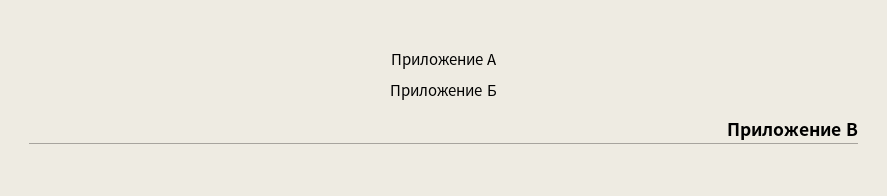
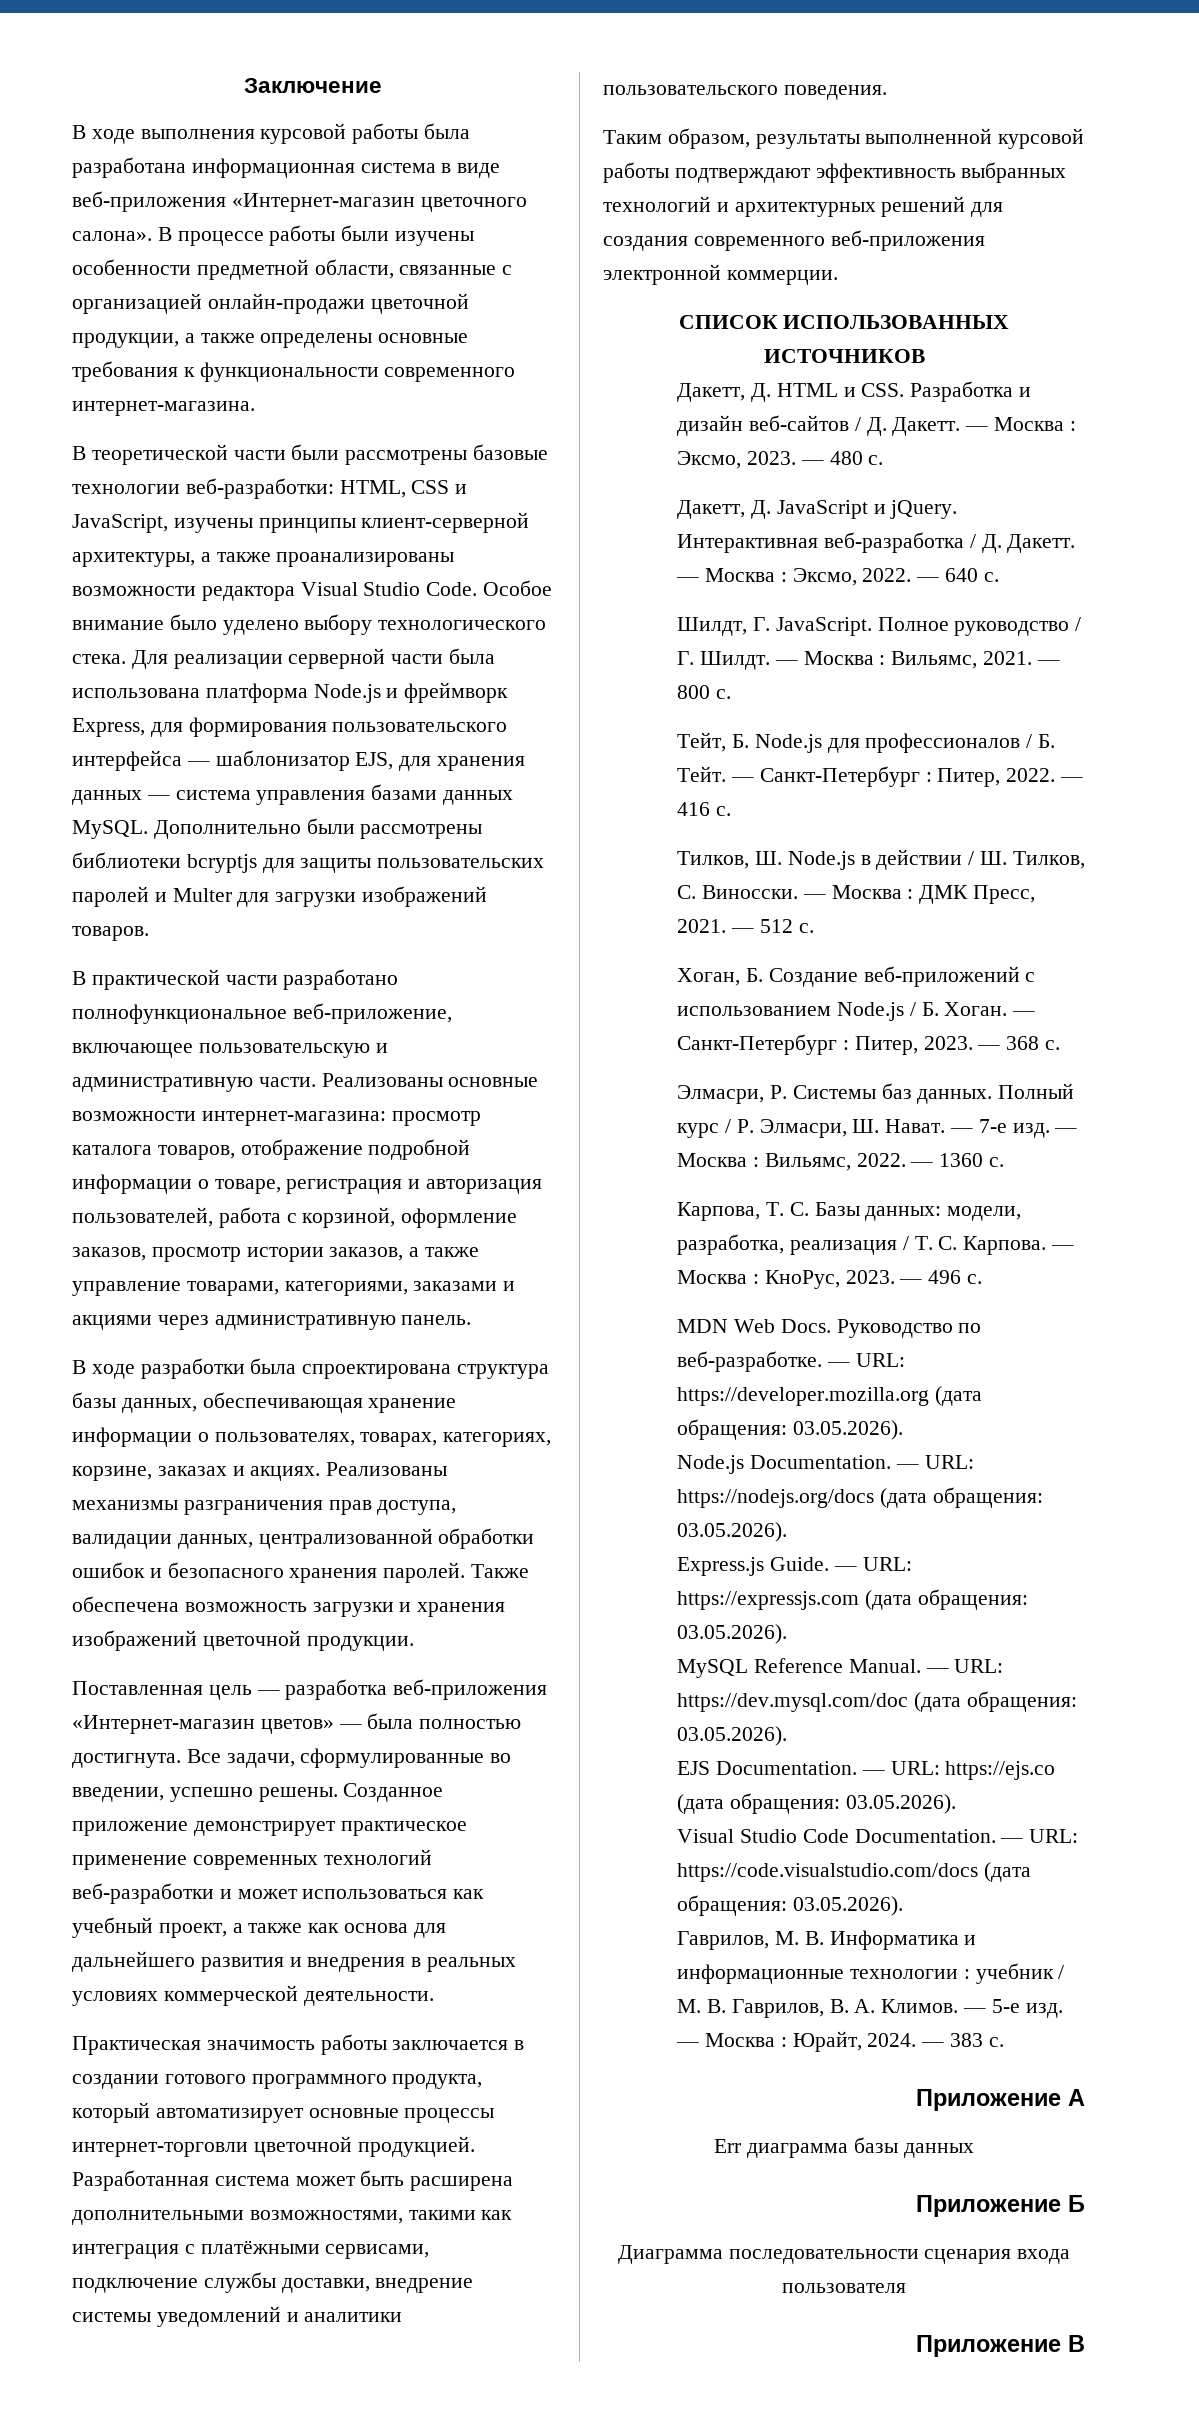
[390,54,498,69] [390,85,497,100] Приложение A // Приложение Б -> [244,78,382,93] [72,123,471,144] [72,157,501,178] [72,191,527,212] [72,225,475,246] [72,259,513,280] [72,293,469,314] [72,333,469,348] [72,361,516,382] [72,401,255,416] [72,444,549,465] [72,478,468,499] [72,512,530,533] [72,552,455,567] [72,580,553,601] [72,614,547,635] [72,648,496,669] [72,682,509,703] [72,717,508,737] [72,750,526,771] [72,784,514,805] [72,818,483,839] [72,852,545,873] [72,886,488,907] [72,926,149,941] [72,969,399,990] [72,1003,452,1024] [72,1043,388,1058] [72,1073,539,1092] [72,1111,481,1126] [72,1139,471,1160] [72,1174,543,1194] [72,1207,518,1228] [72,1247,480,1262] [72,1281,516,1296] [72,1315,472,1330] [72,1358,550,1379] [72,1392,457,1413] [72,1427,552,1447] [72,1462,448,1481] [72,1500,457,1515] [72,1528,535,1549] [72,1562,530,1583] [72,1596,506,1617] [72,1630,414,1651] [72,1679,548,1700] [72,1713,522,1734] [72,1748,512,1768] [72,1783,444,1802] [72,1821,467,1836] [72,1849,432,1870] [72,1883,485,1904] [72,1917,446,1938] [72,1951,517,1972] [72,1985,434,2006] [72,2034,525,2055] [72,2074,483,2089] [72,2102,495,2123] [72,2136,475,2157] [72,2170,514,2191] [72,2210,513,2225] [72,2240,430,2259] [72,2272,474,2293] [72,2306,403,2327] [603,85,887,100] [603,128,1085,149] [603,162,1067,183] [603,196,1004,217] [603,230,985,251] [603,264,838,285] [678,315,1010,329] [763,349,925,363] [677,381,1032,402] [677,415,1076,436] [677,451,884,469] [677,500,958,519] [677,532,1076,553] [676,568,999,586] [677,617,1082,636] [677,651,1060,670] [677,685,732,699] [677,732,1056,753] [677,766,1084,787] [677,802,732,816] [677,849,1085,870] [677,885,1036,904] [677,919,814,933] [677,966,1036,987] [677,1002,1036,1021] [677,1034,1061,1055] [677,1083,1075,1104] [677,1119,1078,1138] [677,1153,1005,1171] [677,1202,1022,1221] [677,1234,1075,1255] [677,1270,983,1289] [677,1319,982,1338] [677,1351,905,1372] [677,1386,983,1406] [677,1419,904,1440] [677,1455,974,1474] [677,1487,1043,1508] [677,1522,788,1542] [677,1557,912,1576] [677,1589,1028,1610] [677,1624,788,1644] [677,1658,1004,1678] [677,1691,1077,1712] [677,1726,788,1746] [677,1761,1056,1780] [677,1793,956,1814] [677,1829,1079,1843] [677,1862,1032,1882] [677,1895,904,1916] [677,1930,977,1950] [677,1963,1065,1984] [677,1999,1063,2018] [676,2031,1004,2052] [916,2089,1085,2111] [714,2137,974,2158] [916,2195,1085,2217] [617,2245,1071,2264] [782,2283,906,2293] Заключение // В ходе выполнения курсовой работы была разработана информационная система в виде веб-приложения «Интернет-магазин цветочного салона». В процессе работы были изучены особенности предметной области, связанные с организацией онлайн-продажи цветочной продукции, а также определены основные требования к функциональности современного интернет-магазина. // В теоретической части были рассмотрены базовые технологии веб-разработки: HTML, CSS и JavaScript, изучены принципы клиент-серверной архитектуры, а также проанализированы возможности редактора Visual Studio Code. Особое внимание было уделено выбору технологического стека. Для реализации серверной части была использована платформа Node.js и фреймворк Express, для формирования пользовательского интерфейса — шаблонизатор EJS, для хранения данных — система управления базами данных MySQL. Дополнительно были рассмотрены библиотеки bcryptjs для защиты пользовательских паролей и Multer для загрузки изображений товаров. // В практической части разработано полнофункциональное веб-приложение, включающее пользовательскую и административную части. Реализованы основные возможности интернет-магазина: просмотр каталога товаров, отображение подробной информации о товаре, регистрация и авторизация пользователей, работа с корзиной, оформление заказов, просмотр истории заказов, а также управление товарами, категориями, заказами и акциями через административную панель. // В ходе разработки была спроектирована структура базы данных, обеспечивающая хранение информации о пользователях, товарах, категориях, корзине, заказах и акциях. Реализованы механизмы разграничения прав доступа, валидации данных, централизованной обработки ошибок и безопасного хранения паролей. Также обеспечена возможность загрузки и хранения изображений цветочной продукции. // Поставленная цель — разработка веб-приложения «Интернет-магазин цветов» — была полностью достигнута. Все задачи, сформулированные во введении, успешно решены. Созданное приложение демонстрирует практическое применение современных технологий веб-разработки и может использоваться как учебный проект, а также как основа для дальнейшего развития и внедрения в реальных условиях коммерческой деятельности. // Практическая значимость работы заключается в создании готового программного продукта, который автоматизирует основные процессы интернет-торговли цветочной продукцией. Разработанная система может быть расширена дополнительными возможностями, такими как интеграция с платёжными сервисами, подключение службы доставки, внедрение системы уведомлений и аналитики пользовательского поведения. // Таким образом, результаты выполненной курсовой работы подтверждают эффективность выбранных технологий и архитектурных решений для создания современного веб-приложения электронной коммерции. // СПИСОК ИСПОЛЬЗОВАННЫХ ИСТОЧНИКОВ // Дакетт, Д. HTML и CSS. Разработка и дизайн веб-сайтов / Д. Дакетт. — Москва : Эксмо, 2023. — 480 с. // Дакетт, Д. JavaScript и jQuery. Интерактивная веб-разработка / Д. Дакетт. — Москва : Эксмо, 2022. — 640 с. // Шилдт, Г. JavaScript. Полное руководство / Г. Шилдт. — Москва : Вильямс, 2021. — 800 с. // Тейт, Б. Node.js для профессионалов / Б. Тейт. — Санкт-Петербург : Питер, 2022. — 416 с. // Тилков, Ш. Node.js в действии / Ш. Тилков, С. Виносски. — Москва : ДМК Пресс, 2021. — 512 с. // Хоган, Б. Создание веб-приложений с использованием Node.js / Б. Хоган. — Санкт-Петербург : Питер, 2023. — 368 с. // Элмасри, Р. Системы баз данных. Полный курс / Р. Элмасри, Ш. Нават. — 7-е изд. — Москва : Вильямс, 2022. — 1360 с. // Карпова, Т. С. Базы данных: модели, разработка, реализация / Т. С. Карпова. — Москва : КноРус, 2023. — 496 с. // MDN Web Docs. Руководство по веб-разработке. — URL: https://developer.mozilla.org (дата обращения: 03.05.2026). // Node.js Documentation. — URL: https://nodejs.org/docs (дата обращения: 03.05.2026). // Express.js Guide. — URL: https://expressjs.com (дата обращения: 03.05.2026). // MySQL Reference Manual. — URL: https://dev.mysql.com/doc (дата обращения: 03.05.2026). // EJS Documentation. — URL: https://ejs.co (дата обращения: 03.05.2026). // Visual Studio Code Documentation. — URL: https://code.visualstudio.com/docs (дата обращения: 03.05.2026). // Гаврилов, М. В. Информатика и информационные технологии : учебник / М. В. Гаврилов, В. А. Климов. — 5-е изд. — Москва : Юрайт, 2024. — 383 с. // Приложение A // Err диаграмма базы данных // Приложение Б // Диаграмма последовательности сценария входа пользователя

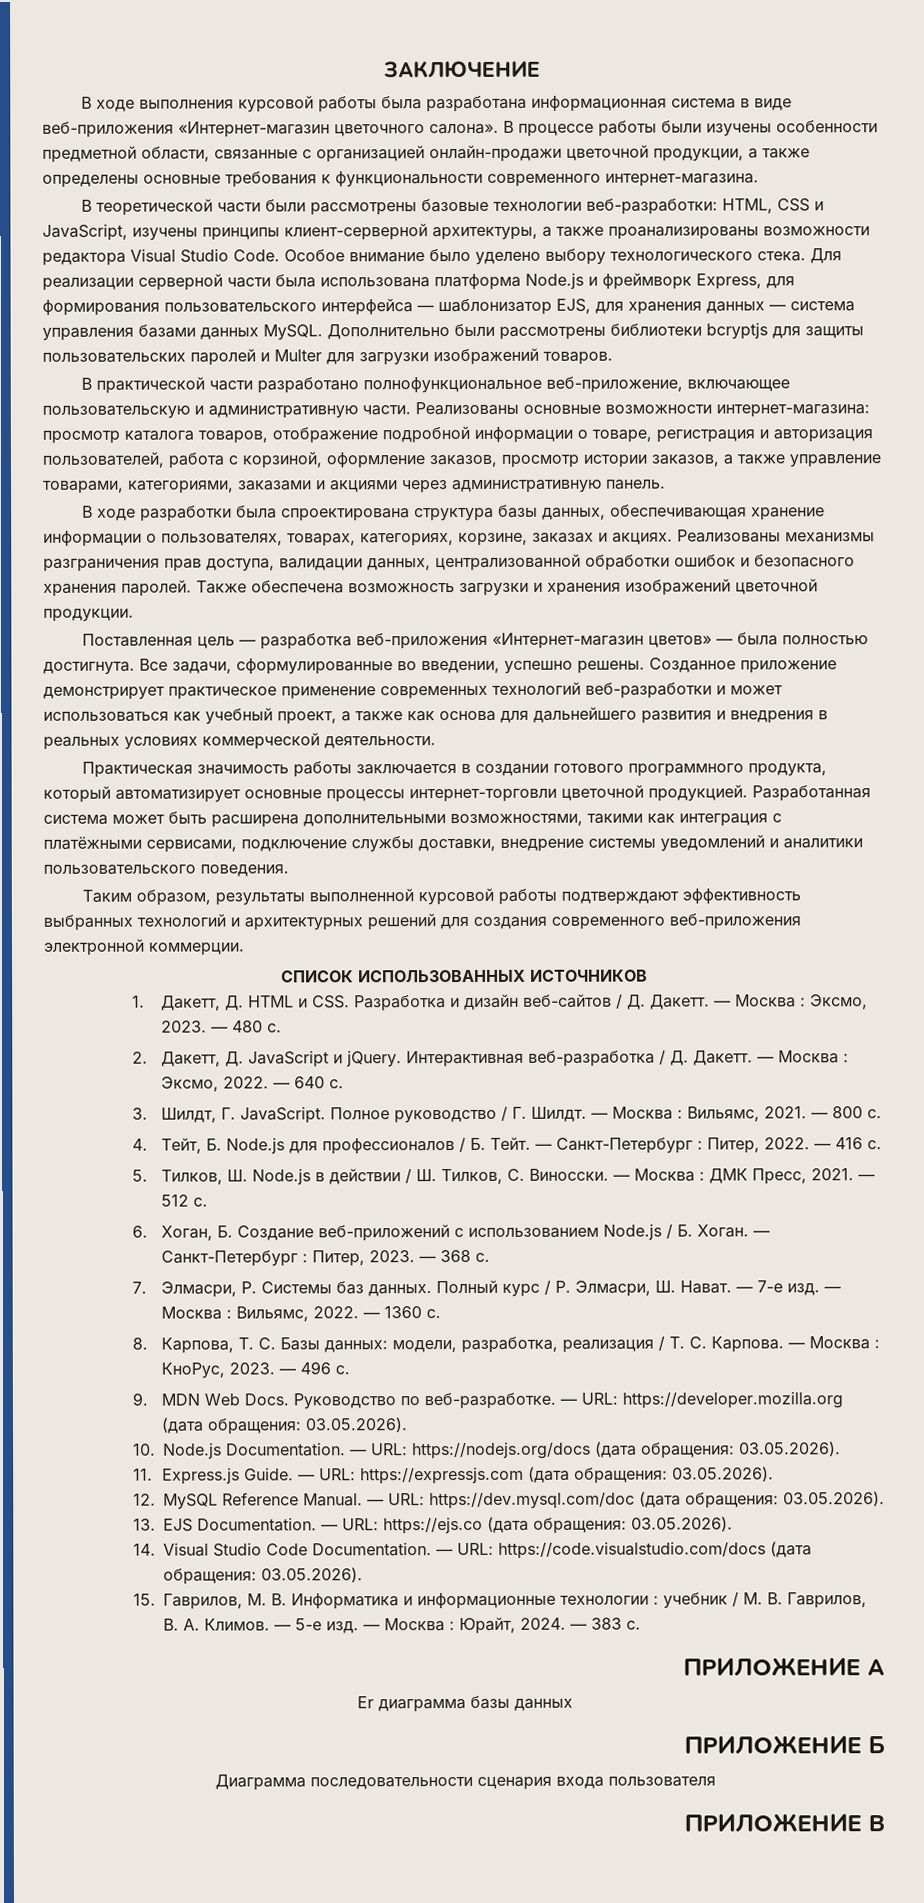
[244,78,382,93] Заключение -> [382,59,541,79] ЗАКЛЮЧЕНИЕ
(925, 356) none -> [131,995,145,1008] 1.
(884, 460) none -> [131,1051,148,1064] 2.
(999, 577) none -> [131,1107,148,1120] 3.
(732, 694) none -> [131,1138,148,1151] 4.
(732, 811) none -> [131,1169,148,1182] 5.
(814, 928) none -> [131,1225,148,1238] 6.
(1061, 1045) none -> [131,1281,147,1294] 7.
(1005, 1162) none -> [131,1337,148,1350] 8.
(983, 1279) none -> [131,1392,148,1406] 9.
(904, 1430) none -> [132,1443,156,1456] 10.
(788, 1532) none -> [132,1468,153,1481] 11.
(788, 1634) none -> [132,1493,156,1506] 12.
(788, 1736) none -> [132,1518,156,1531] 13.
(956, 1804) none -> [132,1543,156,1556] 14.
(904, 1906) none -> [132,1593,156,1606] 15.
[916,2089,1061,2111] Приложение -> [683,1656,861,1677] ПРИЛОЖЕНИЕ
[714,2139,742,2153] Err -> [357,1696,374,1709] Er
[916,2195,1061,2217] Приложение -> [684,1734,862,1755] ПРИЛОЖЕНИЕ
[916,2335,1061,2357] Приложение -> [684,1812,862,1833] ПРИЛОЖЕНИЕ

